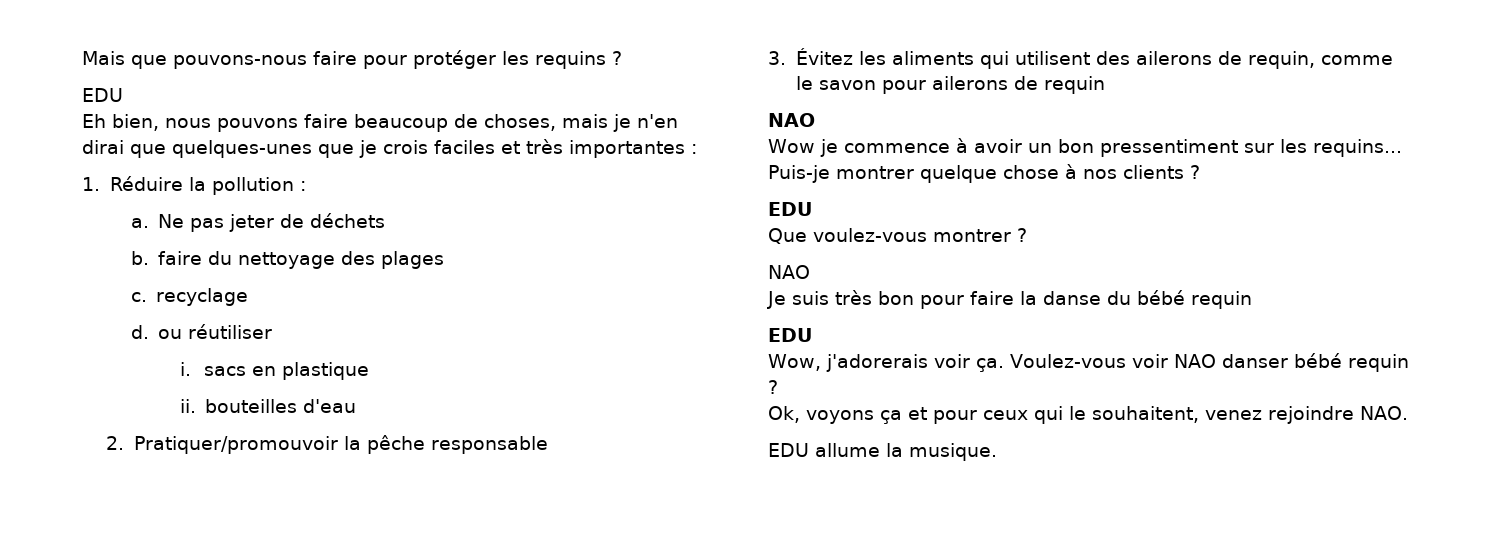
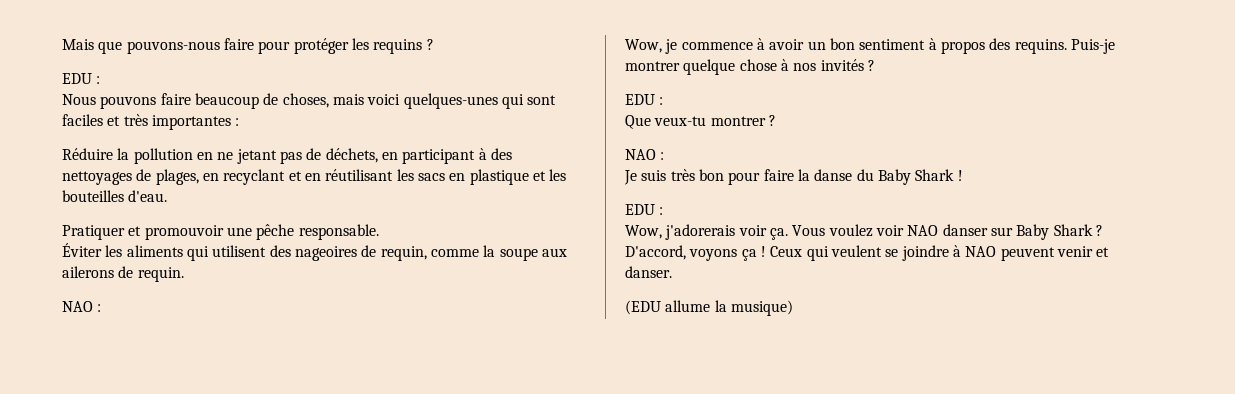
[82,114,211,131] // Eh bien, nous -> [96,76,101,84] [62,94,96,105] : // Nous
[613,114,678,132] [82,140,428,158] je n'en dirai que quelques-unes que je crois -> [367,93,557,109] voici quelques-unes qui sont
[82,177,100,191] 1. -> (240, 122) none
[300,181,307,191] [130,213,386,232] [130,251,445,269] [130,288,249,306] [130,324,273,339] [179,362,370,380] [179,399,357,413] [106,435,548,454] [768,48,853,65] : // a. Ne pas jeter de déchets // b. faire du nettoyage des plages // c. recyclage // d. ou réutiliser // i. sacs en plastique // ii. bouteilles d'eau // 2. Pratiquer/promouvoir la pêche responsable // 3. Évitez -> [196,148,512,164] [62,169,567,185] [62,190,168,202] [62,224,379,240] [62,243,102,257] en ne jetant pas de déchets, en participant à des nettoyages de plages, en recyclant et en réutilisant les sacs en plastique et les bouteilles d'eau. // Pratiquer et promouvoir une pêche responsable. // Éviter
[1135,51,1212,65] ailerons -> [294,246,357,261] nageoires
[795,76,1105,94] [768,113,815,127] [768,139,815,153] le savon pour ailerons de requin // NAO // Wow -> [483,245,567,261] [62,266,184,282] [62,301,102,312] [625,39,662,53] la soupe aux ailerons de requin. // NAO : // Wow,
[1099,139,1402,157] pressentiment sur les requins... -> [859,38,1067,54] sentiment à propos des requins.
[1123,165,1200,179] [768,202,812,216] clients ? // EDU -> [820,59,875,71] [625,94,664,105] invités ? // EDU :
[813,228,927,242] voulez-vous -> [654,116,707,126] veux-tu
(810, 272) none -> [660,152,665,160] :
[1137,290,1252,309] [768,328,812,342] bébé requin // EDU -> [877,169,963,185] [625,204,664,215] Baby Shark ! // EDU :
[1009,354,1126,368] Voulez-vous -> [792,224,873,237] Vous voulez
[1293,353,1409,372] [768,380,778,394] [768,406,800,423] bébé requin ? // Ok, -> [990,224,1103,240] [625,245,686,260] sur Baby Shark ? D'accord,
[908,406,1408,424] [768,443,809,457] et pour ceux qui le souhaitent, venez rejoindre NAO. // EDU -> [760,245,1110,261] [625,266,672,278] [625,300,661,315] ! Ceux qui veulent se joindre à NAO peuvent venir et danser. // (EDU
[909,443,997,461] musique. -> [730,300,793,316] musique)

